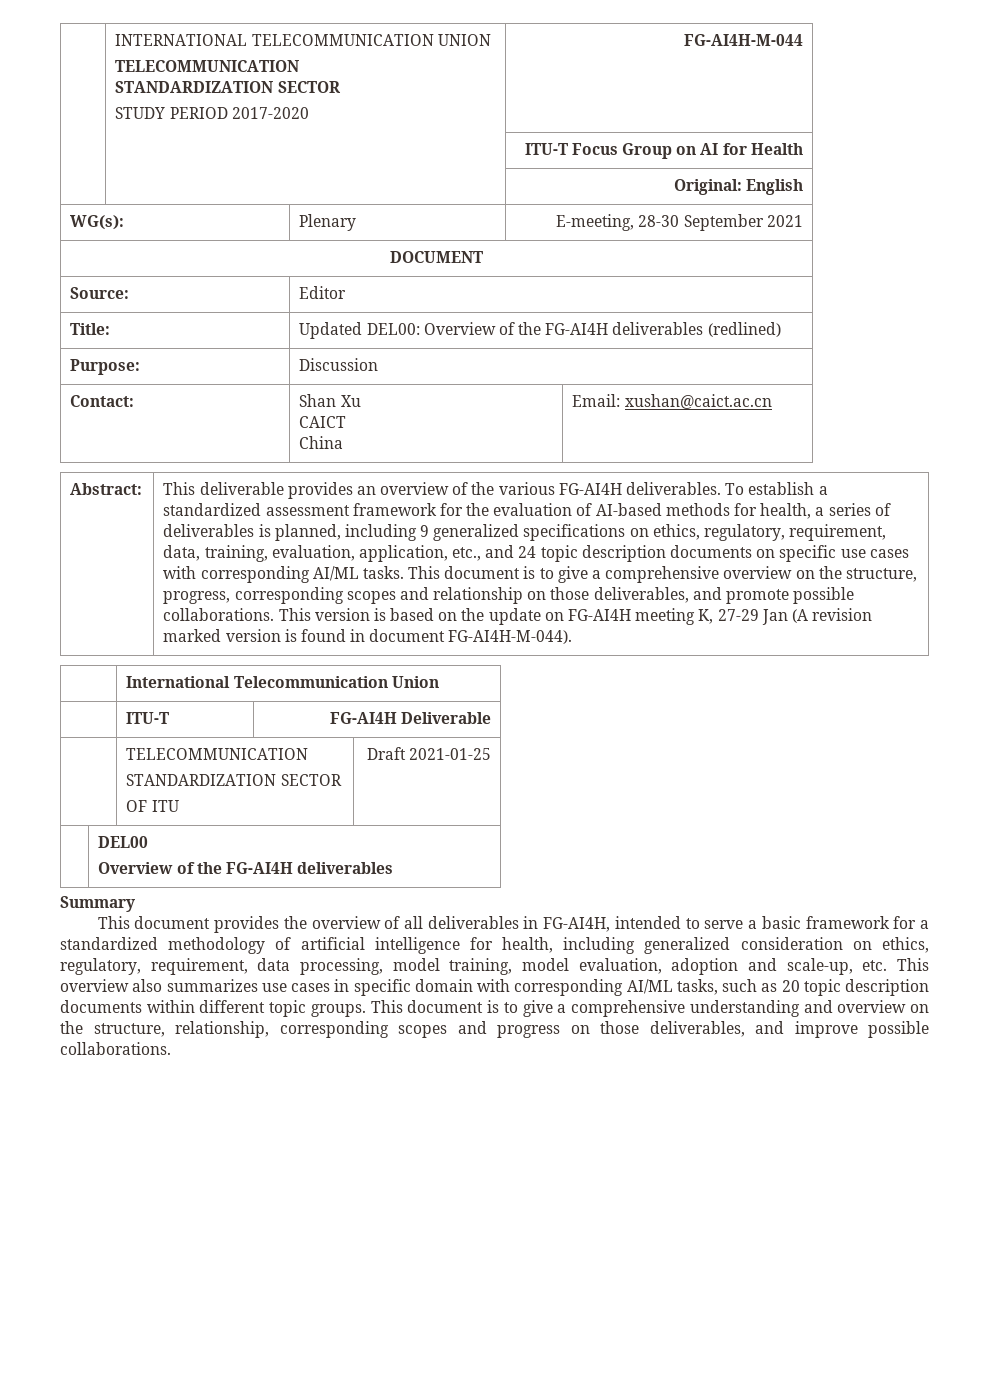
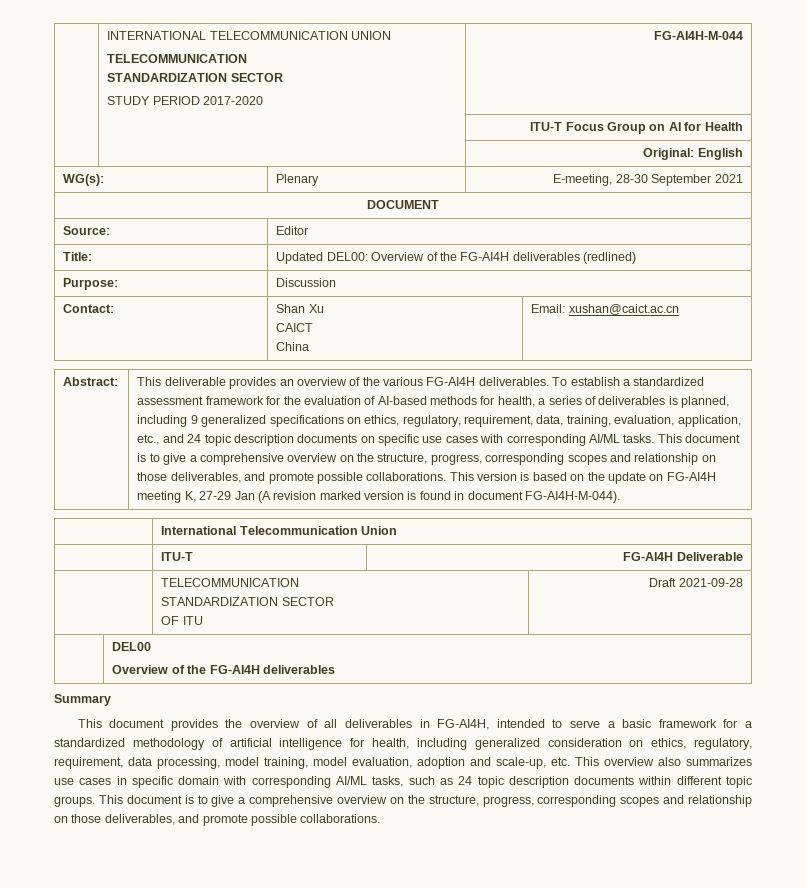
[408,748,491,760] 2021-01-25 -> [678,578,743,587] 2021-09-28
[781,980,800,992] 20 -> [458,776,473,785] 24
[689,1000,930,1017] [60,1021,858,1038] understanding and overview on the structure, relationship, corresponding scopes and progress on those deliverables, and improve -> [337,795,752,807] [54,814,248,826] overview on the structure, progress, corresponding scopes and relationship on those deliverables, and promote

